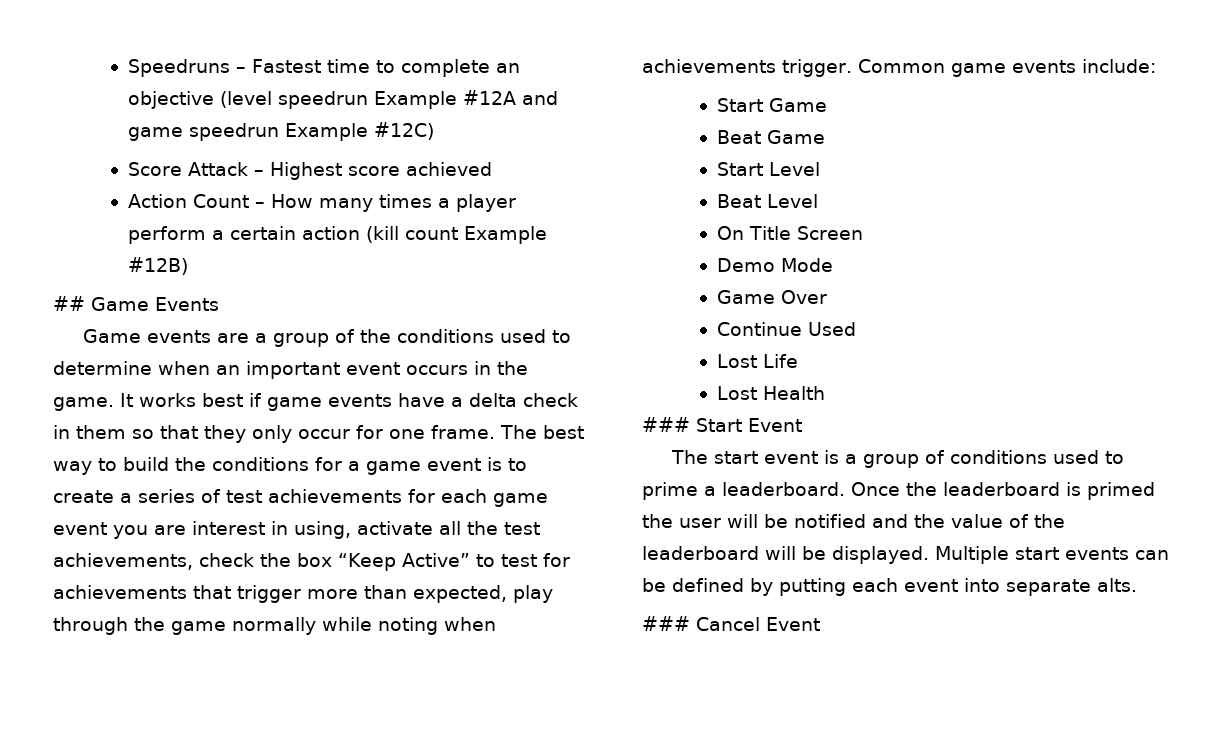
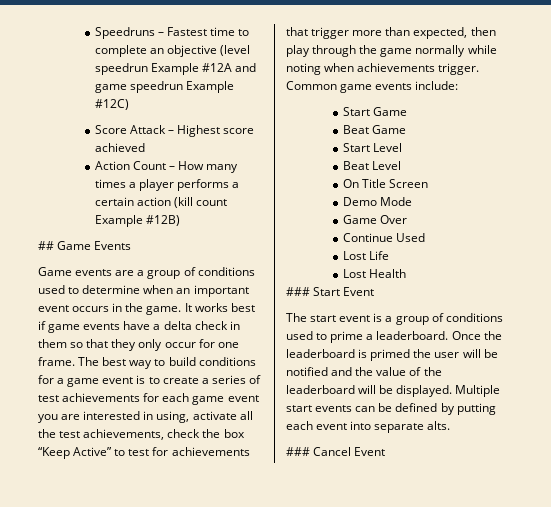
[128,226,207,244] perform -> [177,179,230,191] performs
[359,329,391,343] the -> (196, 271) none
[175,457,206,471] the -> (196, 361) none
[192,521,265,535] interest -> [83,411,141,420] interested
(507, 594) none -> [470,27,496,36] then

